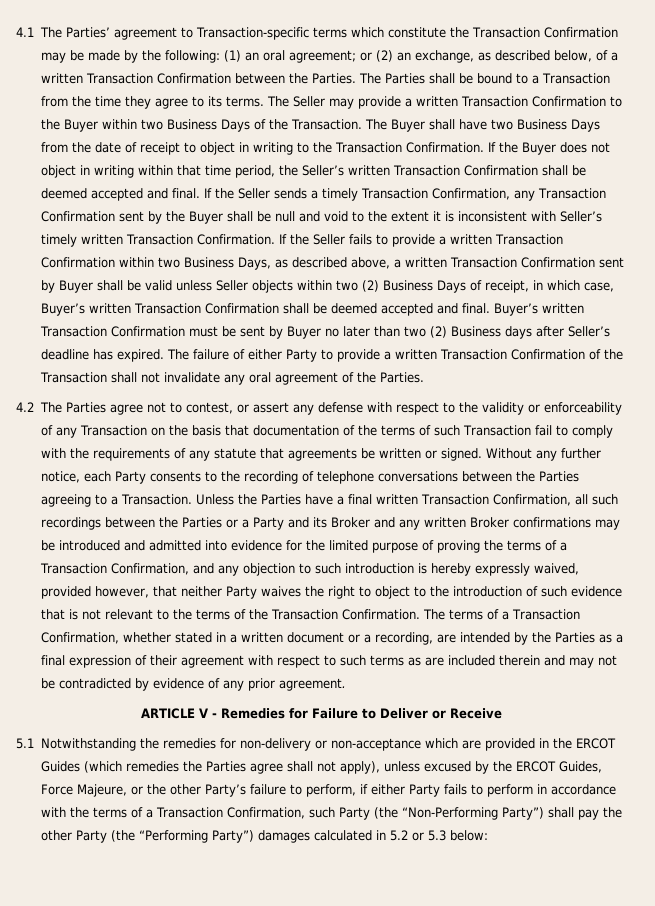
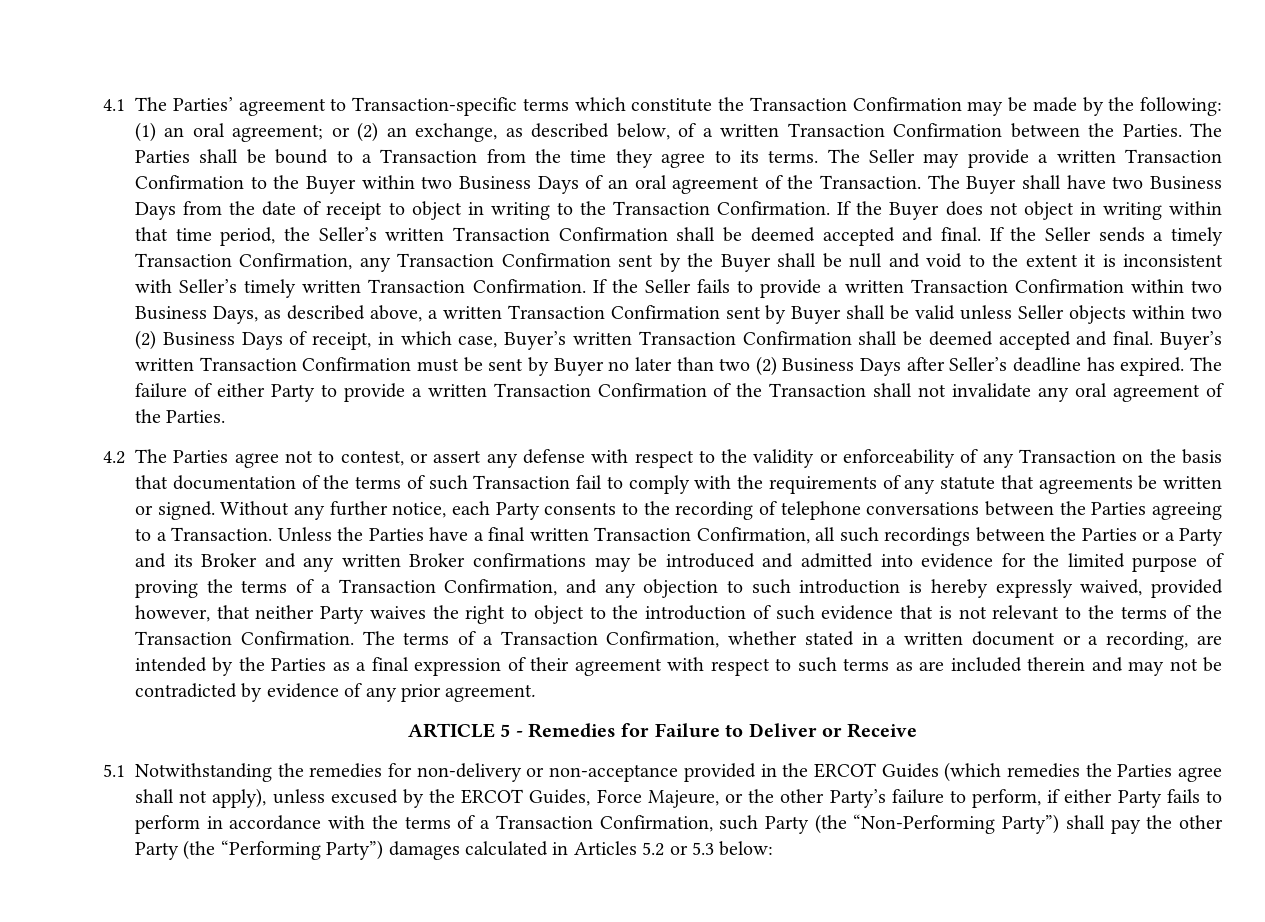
(266, 124) none -> [607,175,783,194] an oral agreement of
[505,326,533,339] days -> [860,358,902,376] Days
[199,708,208,718] V -> [500,724,511,737] 5
[424,738,481,749] which are -> (679, 773) none
(386, 835) none -> [573,841,637,855] Articles

